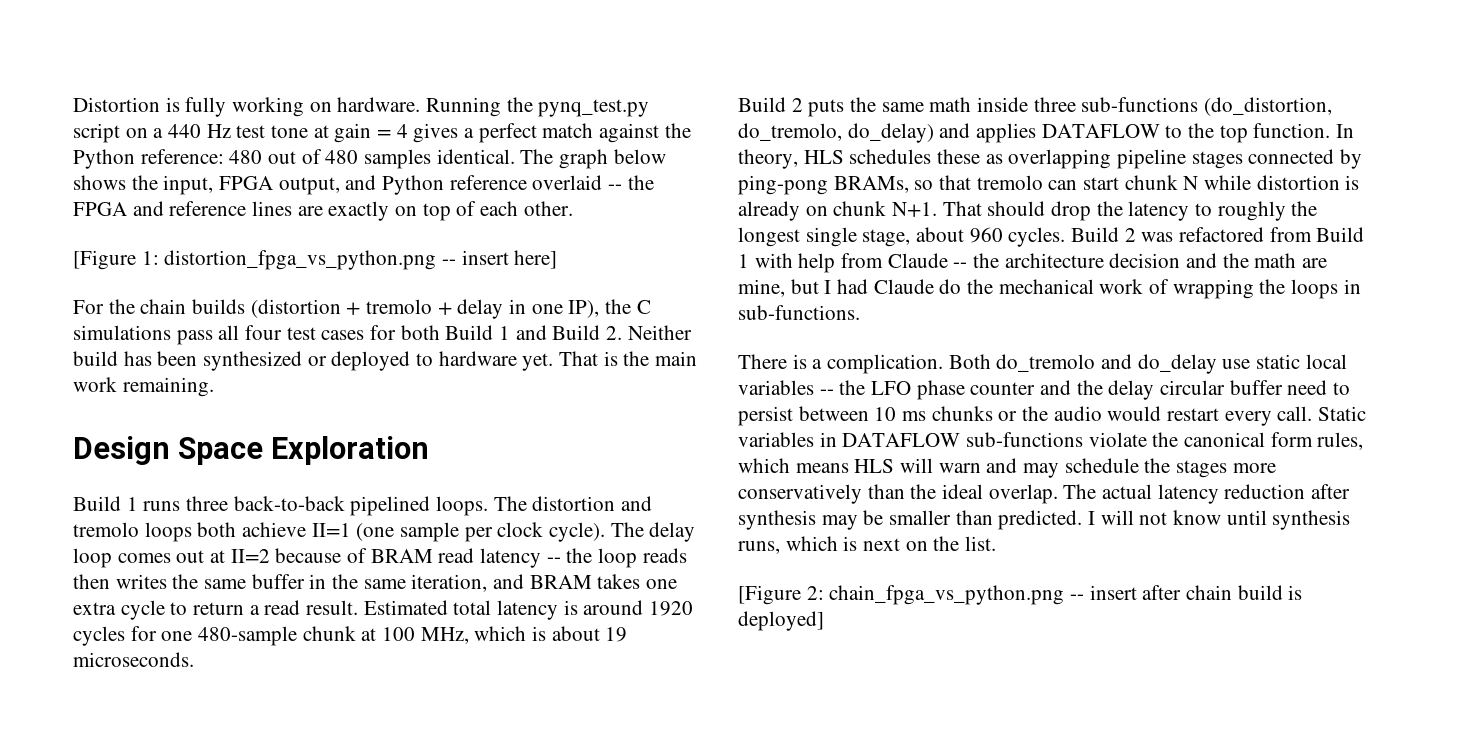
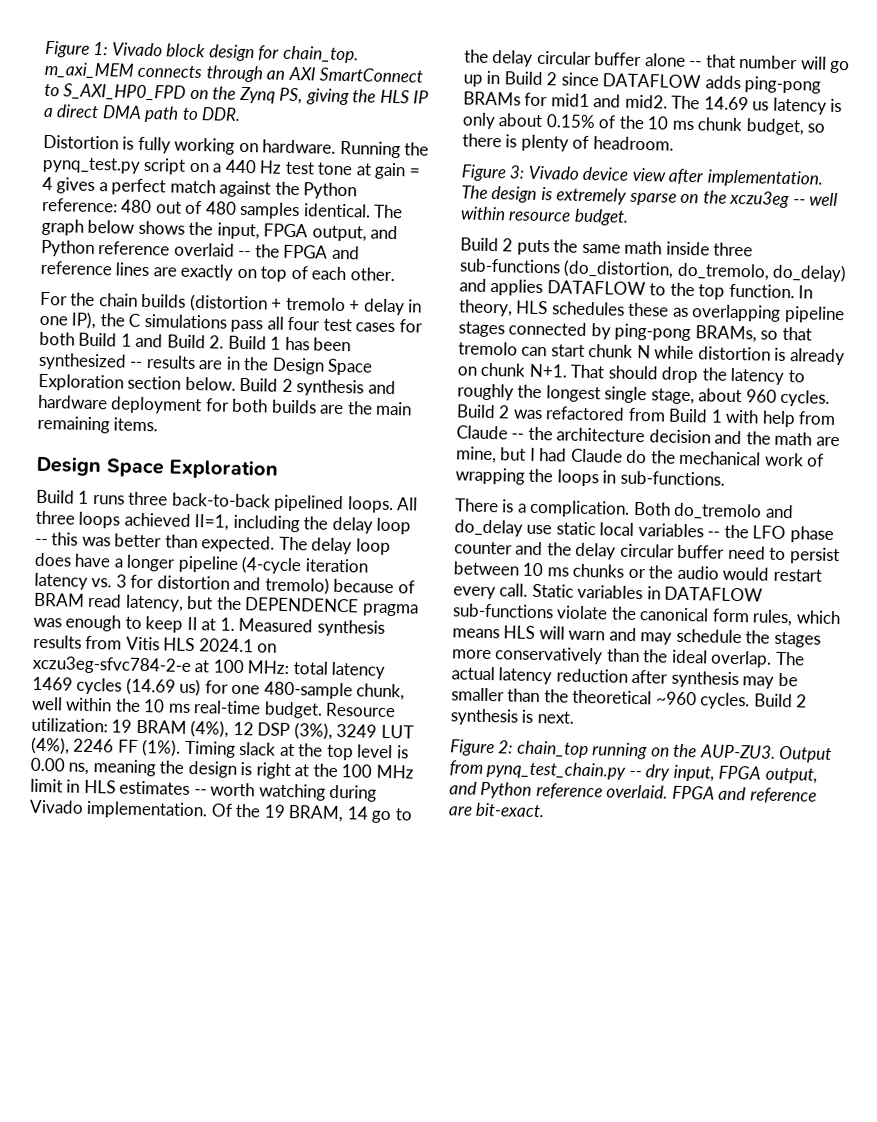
(73, 104) none -> [45,40,359,64] [44,61,424,83] [44,83,430,106] [43,104,242,123] Figure 1: Vivado block design for chain_top. m_axi_MEM connects through an AXI SmartConnect to S_AXI_HP0_FPD on the Zynq PS, giving the HLS IP a direct DMA path to DDR. //
[73,250,558,270] // [Figure 1: distortion_fpga_vs_python.png -- insert here] -> (395, 274) none
[627,325,692,340] [73,351,118,366] Neither build -> [227,335,282,350] Build 1
[307,351,698,371] [73,377,214,397] or deployed to hardware yet. That is the main work remaining. -> [129,355,374,376] [38,373,396,397] [38,394,413,416] [37,415,159,434] -- results are in the Design Space Exploration section below. Build 2 synthesis and hardware deployment for both builds are the main remaining items.
[493,496,653,511] [73,522,696,542] [73,548,687,568] [73,574,678,592] [73,600,694,620] [73,626,628,646] [73,652,194,667] The distortion and tremolo loops both achieve II=1 (one sample per clock cycle). The delay loop comes out at II=2 because of BRAM read latency -- the loop reads then writes the same buffer in the same iteration, and BRAM takes one extra cycle to return a read result. Estimated total latency is around 1920 cycles for one 480-sample chunk at 100 MHz, which is about 19 microseconds. -> [397,497,419,511] [35,510,412,535] [35,532,391,556] [34,552,369,575] [34,572,415,595] [34,592,419,617] [33,614,385,637] [33,634,278,653] [32,655,386,679] [32,676,406,701] [31,696,397,719] [31,717,414,740] [31,736,409,761] [30,757,414,780] [30,778,378,802] [29,799,412,824] [464,49,851,74] [463,70,822,94] [463,91,843,115] [462,112,826,136] [462,133,674,152] [461,164,823,188] [461,185,839,209] [460,206,629,226] All three loops achieved II=1, including the delay loop -- this was better than expected. The delay loop does have a longer pipeline (4-cycle iteration latency vs. 3 for distortion and tremolo) because of BRAM read latency, but the DEPENDENCE pragma was enough to keep II at 1. Measured synthesis results from Vitis HLS 2024.1 on xczu3eg-sfvc784-2-e at 100 MHz: total latency 1469 cycles (14.69 us) for one 480-sample chunk, well within the 10 ms real-time budget. Resource utilization: 19 BRAM (4%), 12 DSP (3%), 3249 LUT (4%), 2246 FF (1%). Timing slack at the top level is 0.00 ns, meaning the design is right at the 100 MHz limit in HLS estimates -- worth watching during Vivado implementation. Of the 19 BRAM, 14 go to the delay circular buffer alone -- that number will go up in Build 2 since DATAFLOW adds ping-pong BRAMs for mid1 and mid2. The 14.69 us latency is only about 0.15% of the 10 ms chunk budget, so there is plenty of headroom. // Figure 3: Vivado device view after implementation. The design is extremely sparse on the xczu3eg -- well within resource budget.
[998,510,1351,530] [738,536,997,554] [738,585,1303,605] [738,611,824,631] predicted. I will not know until synthesis runs, which is next on the list. // [Figure 2: chain_fpga_vs_python.png -- insert after chain build is deployed] -> [543,689,808,710] [450,708,574,726] [450,739,833,764] [449,760,818,784] [449,781,817,804] [448,802,546,818] the theoretical ~960 cycles. Build 2 synthesis is next. // Figure 2: chain_top running on the AUP-ZU3. Output from pynq_test_chain.py -- dry input, FPGA output, and Python reference overlaid. FPGA and reference are bit-exact.

